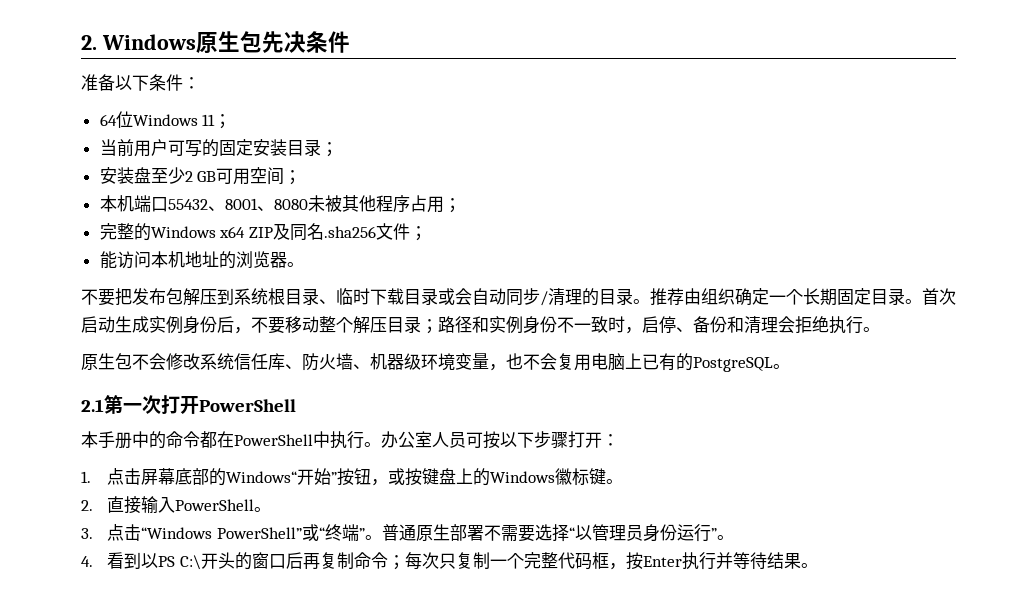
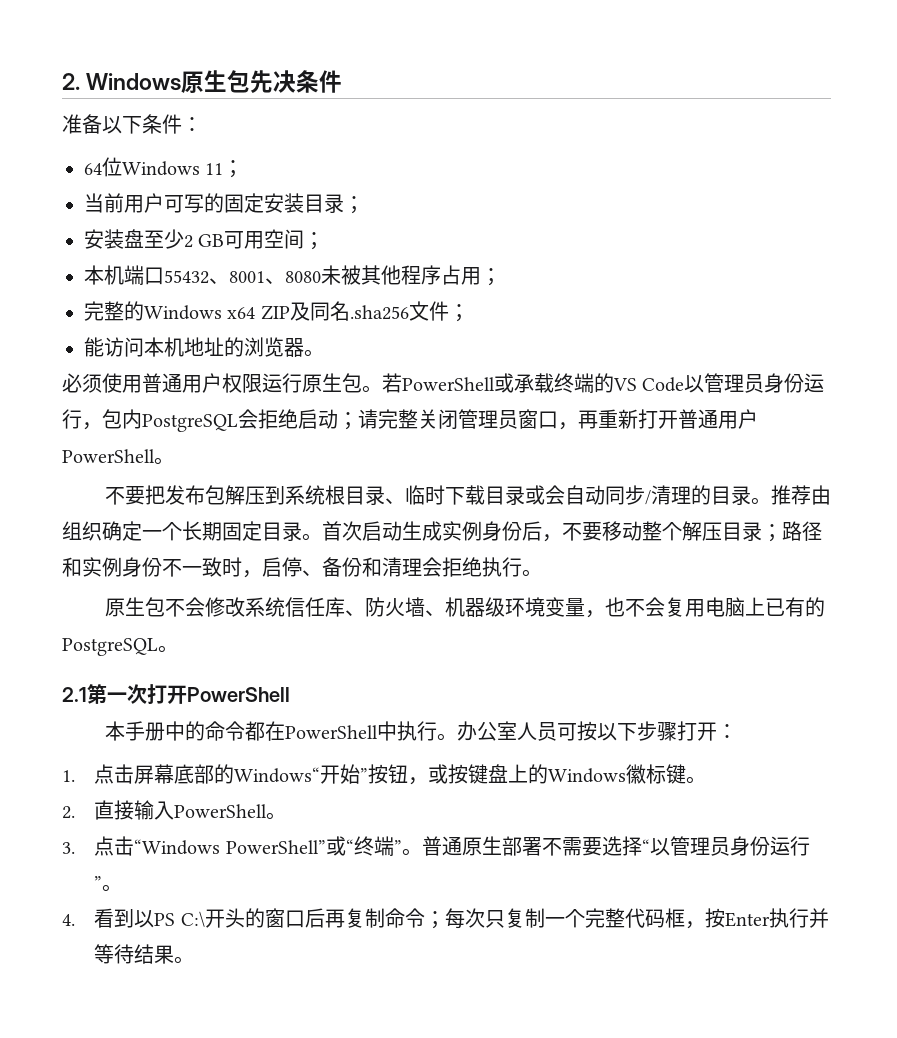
(304, 264) none -> [62,373,825,393] [62,409,758,432] [62,449,174,465] // 必须使用普通用户权限运行原生包。若PowerShell或承载终端的VS Code以管理员身份运行，包内PostgreSQL会拒绝启动；请完整关闭管理员窗口，再重新打开普通用户PowerShell。

